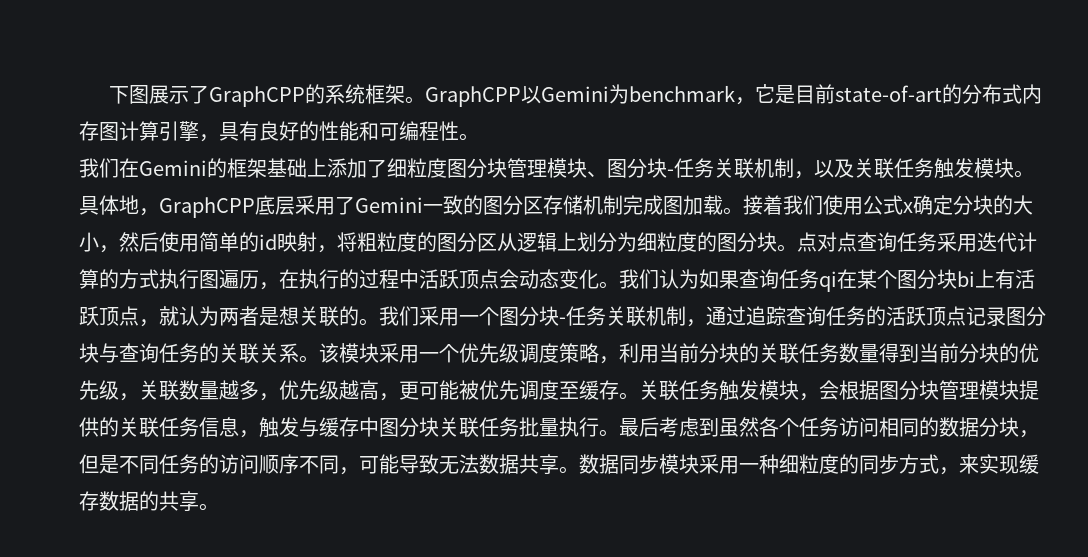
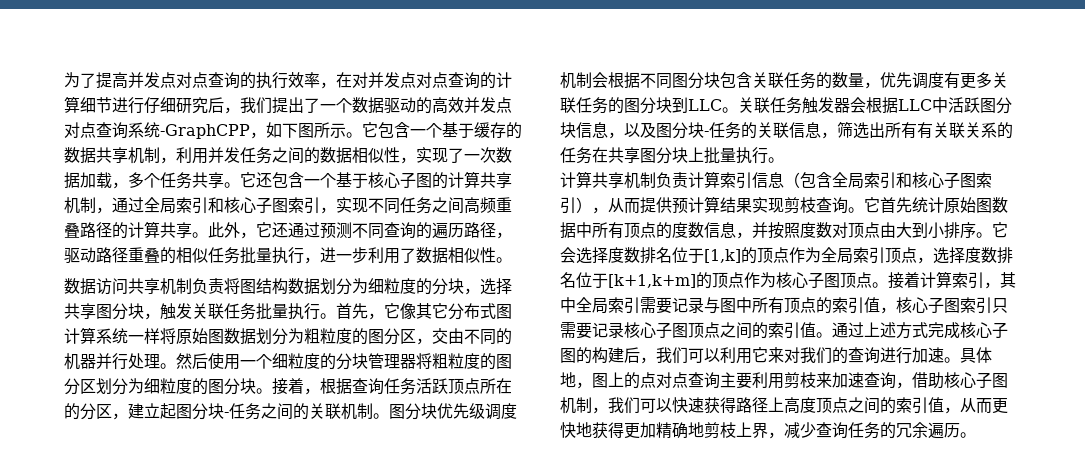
[109,84,1043,107] [79,121,479,142] [79,158,1034,179] [79,195,1033,218] [79,232,337,253] 下图展示了GraphCPP的系统框架。GraphCPP以Gemini为benchmark，它是目前state-of-art的分布式内存图计算引擎，具有良好的性能和可编程性。 // 我们在Gemini的框架基础上添加了细粒度图分块管理模块、图分块-任务关联机制，以及关联任务触发模块。具体地，GraphCPP底层采用了Gemini一致的图分区存储机制完成图加载。接着我们使用公式x确定分块的大小，然后使用简单的id映射， -> [64,72,512,89] [64,96,512,114] [64,122,522,139] [64,147,512,164] [64,171,512,189] [64,197,512,214] [64,221,512,239] [64,247,512,264] [64,278,512,295] [64,303,512,320] [64,327,512,345] [64,353,416,370] 为了提高并发点对点查询的执行效率，在对并发点对点查询的计算细节进行仔细研究后，我们提出了一个数据驱动的高效并发点对点查询系统-GraphCPP，如下图所示。它包含一个基于缓存的数据共享机制，利用并发任务之间的数据相似性，实现了一次数据加载，多个任务共享。它还包含一个基于核心子图的计算共享机制，通过全局索引和核心子图索引，实现不同任务之间高频重叠路径的计算共享。此外，它还通过预测不同查询的遍历路径，驱动路径重叠的相似任务批量执行，进一步利用了数据相似性。 // 数据访问共享机制负责将图结构数据划分为细粒度的分块，选择共享图分块，触发关联任务批量执行。首先，它像其它分布式图计算系统一样将原始图数据划分为粗粒度的图分区，交由不同的机器并行处理。然后使用一个细粒度的分块管理器
[497,232,577,252] 从逻辑上 -> (96, 386) none
[797,232,1037,252] [79,269,1035,292] [79,306,1046,327] [79,343,1039,364] [79,380,1039,401] [79,417,1039,438] [79,454,1039,475] [79,491,199,512] 点对点查询任务采用迭代计算的方式执行图遍历，在执行的过程中活跃顶点会动态变化。我们认为如果查询任务qi在某个图分块bi上有活跃顶点，就认为两者是想关联的。我们采用一个图分块-任务关联机制，通过追踪查询任务的活跃顶点记录图分块与查询任务的关联关系。该模块采用一个优先级调度策略，利用当前分块的关联任务数量得到当前分块的优先级，关联数量越多，优先级越高，更可能被优先调度至缓存。关联任务触发模块，会根据图分块管理模块提供的关联任务信息，触发与缓存中图分块关联任务批量执行。最后考虑到虽然各个任务访问相同的数据分块，但是不同任务的访问顺序不同，可能导致无法数据共享。数据同步模块采用一种细粒度的同步方式，来实现缓存数据的共享 -> [272,378,512,395] [64,403,517,420] [560,72,1008,89] [560,97,1012,114] [560,121,1013,139] [560,147,784,164] [560,171,992,189] [560,196,1008,214] [560,222,1008,239] [560,247,1013,264] [560,271,1016,289] [560,297,1008,314] [560,322,1008,339] [560,347,992,364] [560,372,1008,389] [560,397,1008,414] [560,422,960,439] 接着，根据查询任务活跃顶点所在的分区，建立起图分块-任务之间的关联机制。图分块优先级调度机制会根据不同图分块包含关联任务的数量，优先调度有更多关联任务的图分块到LLC。关联任务触发器会根据LLC中活跃图分块信息，以及图分块-任务的关联信息，筛选出所有有关联关系的任务在共享图分块上批量执行。 // 计算共享机制负责计算索引信息（包含全局索引和核心子图索引），从而提供预计算结果实现剪枝查询。它首先统计原始图数据中所有顶点的度数信息，并按照度数对顶点由大到小排序。它会选择度数排名位于[1,k]的顶点作为全局索引顶点，选择度数排名位于[k+1,k+m]的顶点作为核心子图顶点。接着计算索引，其中全局索引需要记录与图中所有顶点的索引值，核心子图索引只需要记录核心子图顶点之间的索引值。通过上述方式完成核心子图的构建后，我们可以利用它来对我们的查询进行加速。具体地，图上的点对点查询主要利用剪枝来加速查询，借助核心子图机制，我们可以快速获得路径上高度顶点之间的索引值，从而更快地获得更加精确地剪枝上界，减少查询任务的冗余遍历

